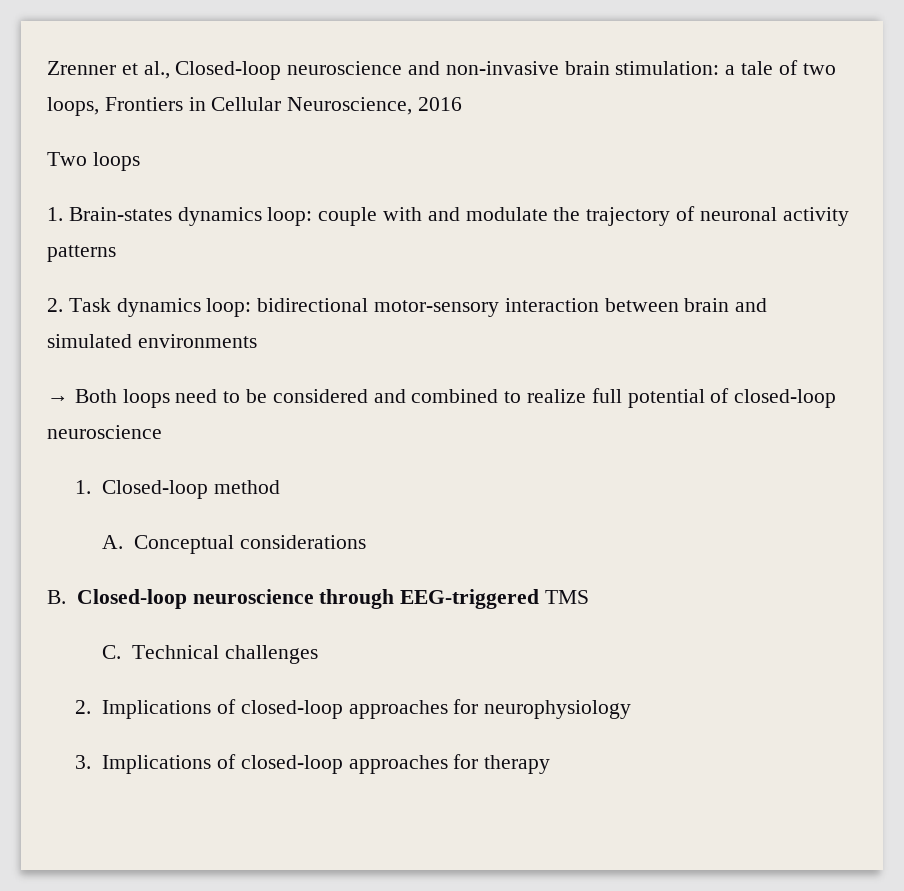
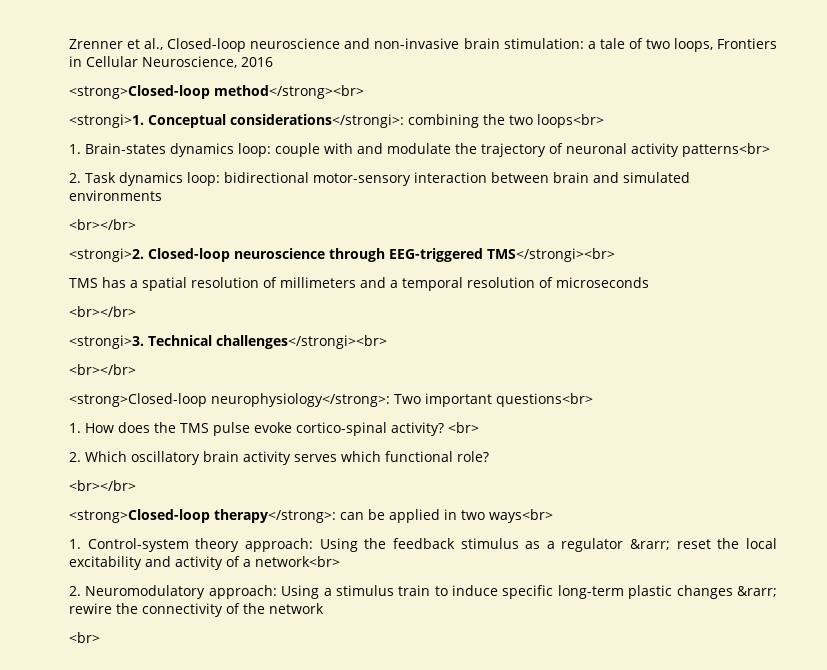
[47,152,140,171] Two loops -> [69,85,364,99] [69,114,604,128] <strong>Closed-loop method</strong><br> // <strongi>1. Conceptual considerations</strongi>: combining the two loops<br>
[47,245,116,262] patterns -> [682,143,770,157] patterns<br>
[47,388,837,408] [47,425,162,439] [74,480,280,499] [102,535,366,554] [47,590,66,604] → Both loops need to be considered and combined to realize full potential of closed-loop neuroscience // 1. Closed-loop method // A. Conceptual considerations // B. -> [69,219,136,230] [69,248,144,262] <br></br> // <strongi>2.
[544,590,589,604] [102,645,318,664] [74,699,632,719] [74,754,551,774] TMS // C. Technical challenges // 2. Implications of closed-loop approaches for neurophysiology // 3. Implications of closed-loop approaches for therapy -> [487,248,615,262] [69,277,649,291] [69,306,136,317] [69,335,387,349] [69,364,136,375] [69,393,593,407] [69,422,479,436] [69,451,489,465] [69,480,136,491] [69,509,553,523] [69,538,777,552] [69,556,340,570] [69,585,777,599] [69,603,324,617] [69,632,100,643] TMS</strongi><br> // TMS has a spatial resolution of millimeters and a temporal resolution of microseconds // <br></br> // <strongi>3. Technical challenges</strongi><br> // <br></br> // <strong>Closed-loop neurophysiology</strong>: Two important questions<br> // 1. How does the TMS pulse evoke cortico-spinal activity? <br> // 2. Which oscillatory brain activity serves which functional role? // <br></br> // <strong>Closed-loop therapy</strong>: can be applied in two ways<br> // 1. Control-system theory approach: Using the feedback stimulus as a regulator &rarr; reset the local excitability and activity of a network<br> // 2. Neuromodulatory approach: Using a stimulus train to induce specific long-term plastic changes &rarr; rewire the connectivity of the network // <br>

